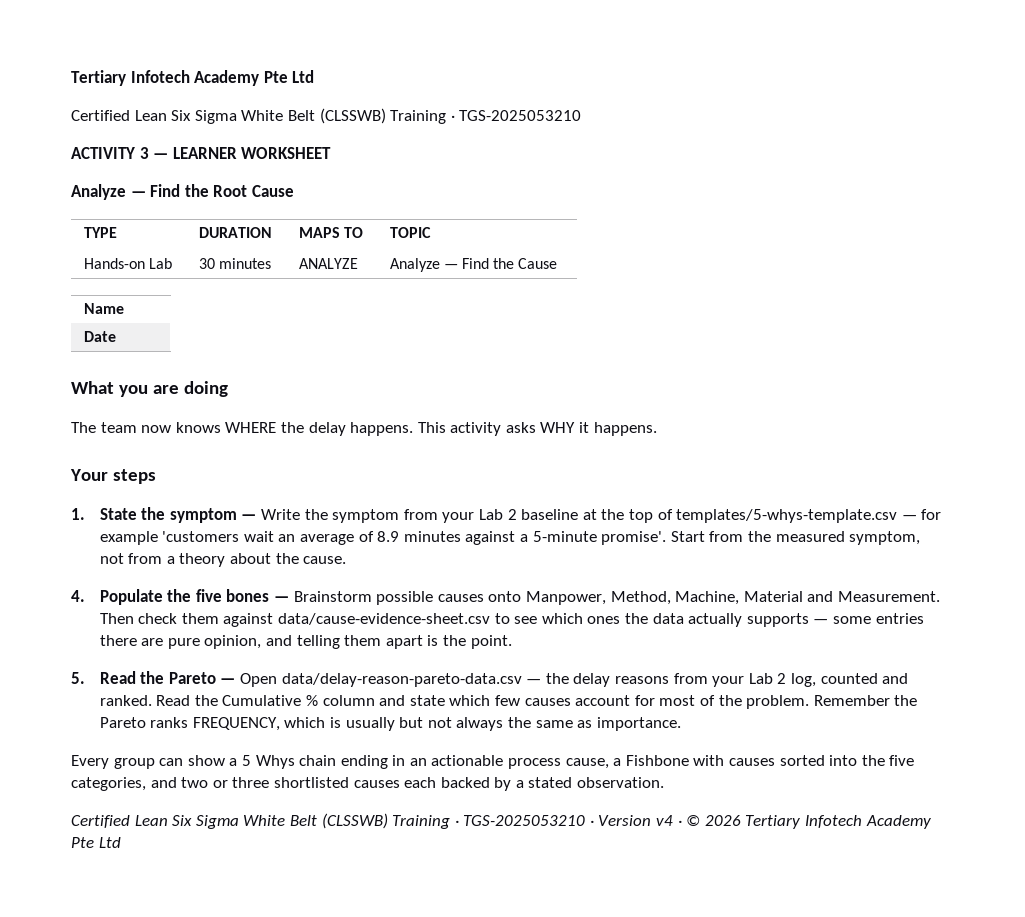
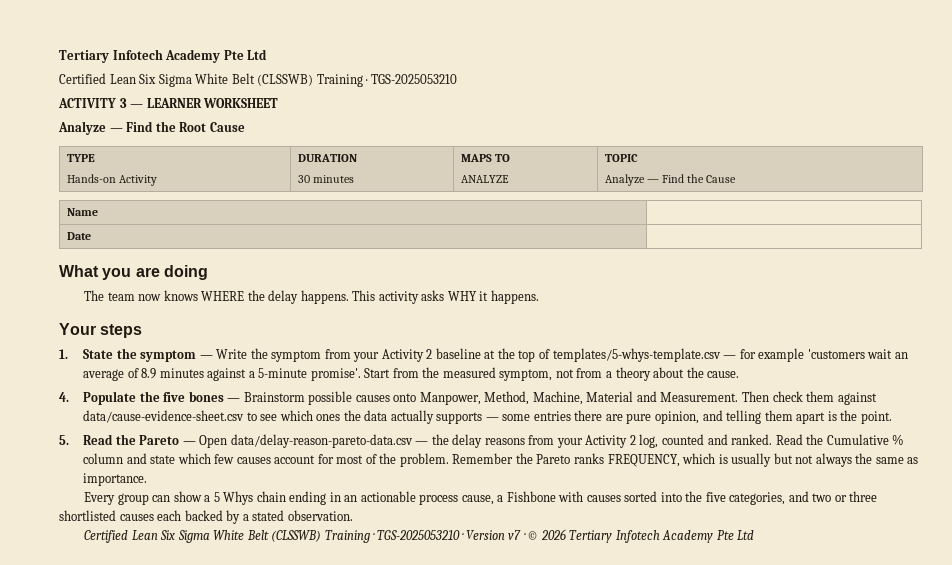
[148,258,172,269] Lab -> [119,175,158,186] Activity
[478,509,503,520] Lab -> [381,349,424,362] Activity
[748,673,773,684] Lab -> [585,435,628,448] Activity
[656,815,674,826] v4 -> [508,530,522,540] v7

